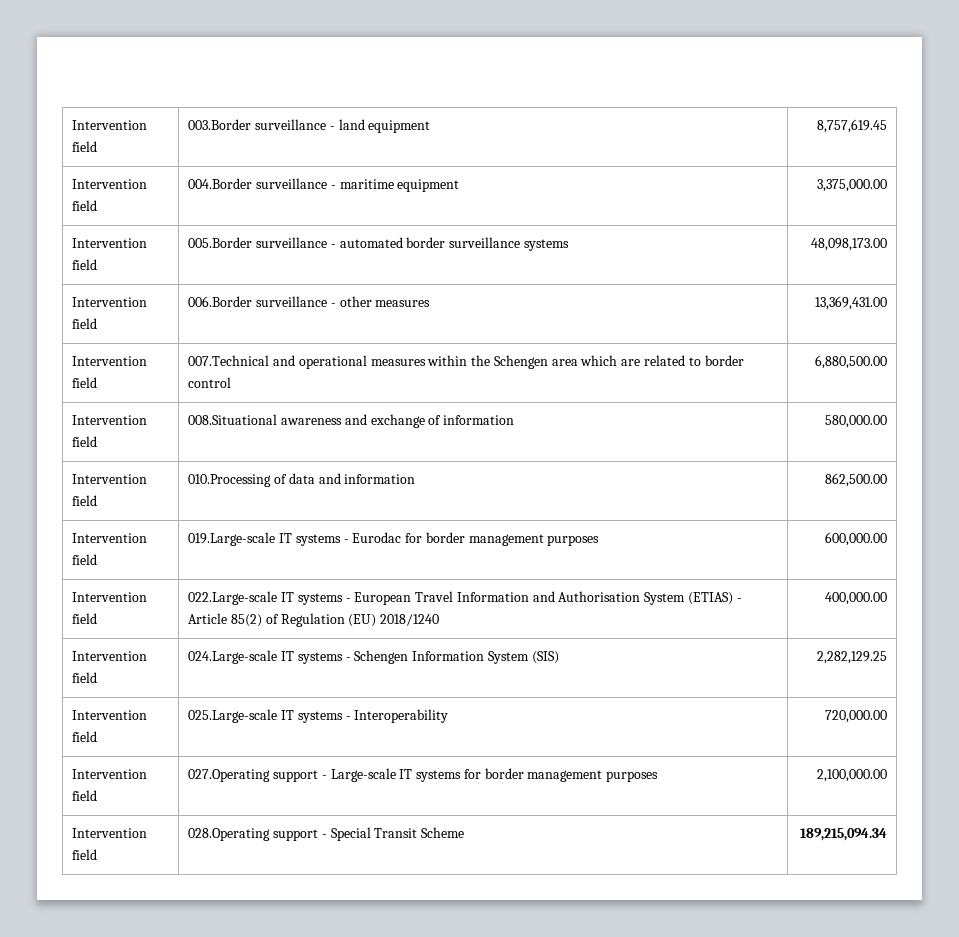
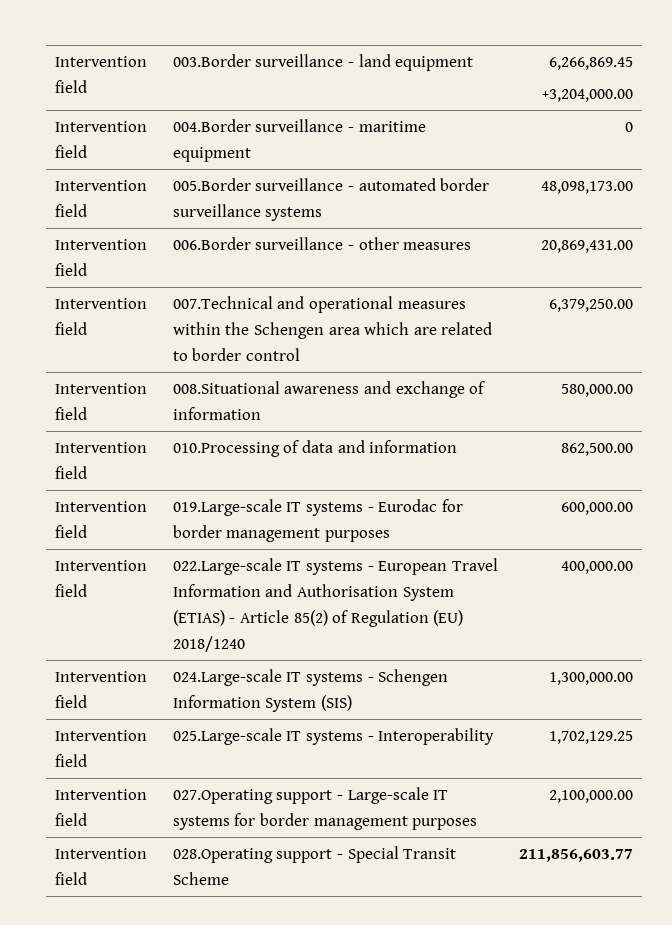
[816,119,887,133] 8,757,619.45 -> [549,57,634,70] [542,89,634,102] 6,266,869.45 // +3,204,000.00
[816,179,887,192] 3,375,000.00 -> [625,122,634,132] 0
[814,296,887,310] 13,369,431.00 -> [541,240,634,253] 20,869,431.00
[814,355,887,369] 6,880,500.00 -> [549,299,634,312] 6,379,250.00
[816,651,887,664] 2,282,129.25 -> [549,672,634,685] 1,300,000.00
[824,710,887,723] 720,000.00 -> [549,731,634,744] 1,702,129.25
[799,828,887,841] 189,215,094.34 -> [519,849,634,862] 211,856,603.77

